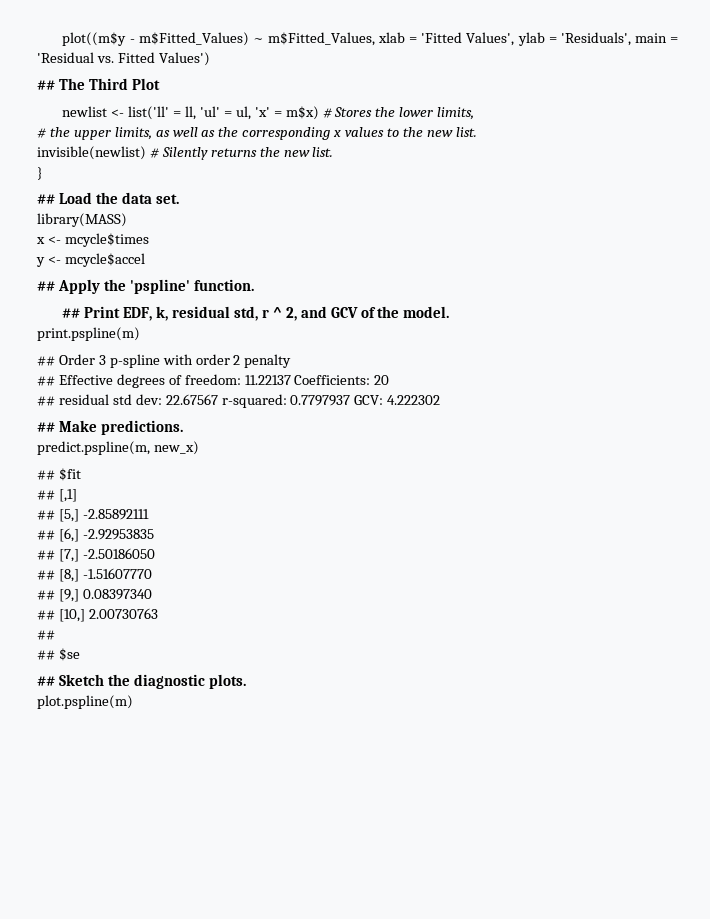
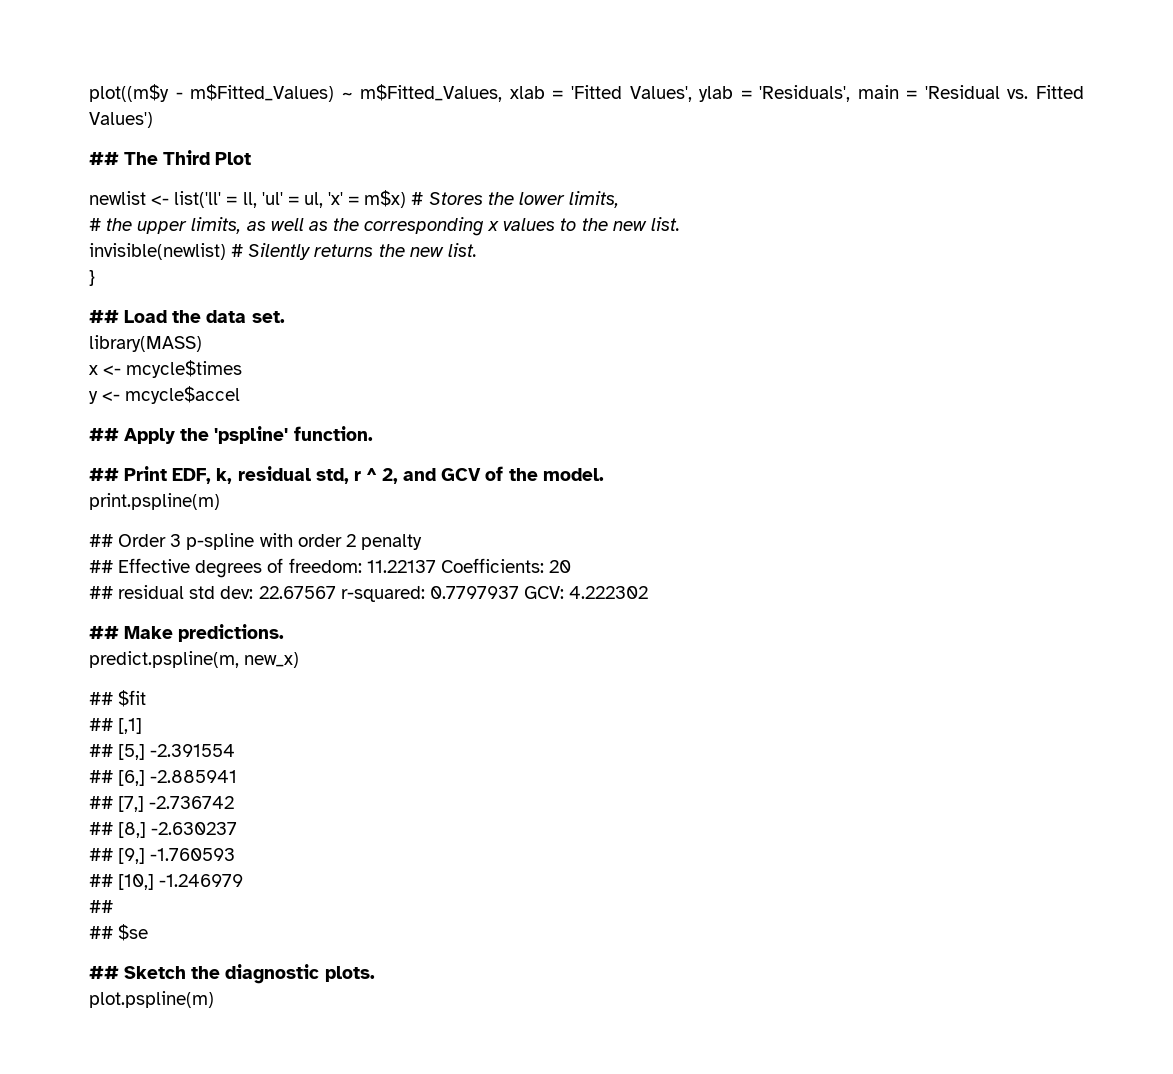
[82,509,149,520] -2.85892111 -> [150,744,236,757] -2.391554
[82,529,154,540] -2.92953835 -> [150,770,238,783] -2.885941
[82,548,155,559] -2.50186050 -> [149,796,235,809] -2.736742
[82,568,152,579] -1.51607770 -> [151,822,238,835] -2.630237
[82,589,152,600] 0.08397340 -> [150,848,236,861] -1.760593
[88,608,158,619] 2.00730763 -> [159,874,244,887] -1.246979

